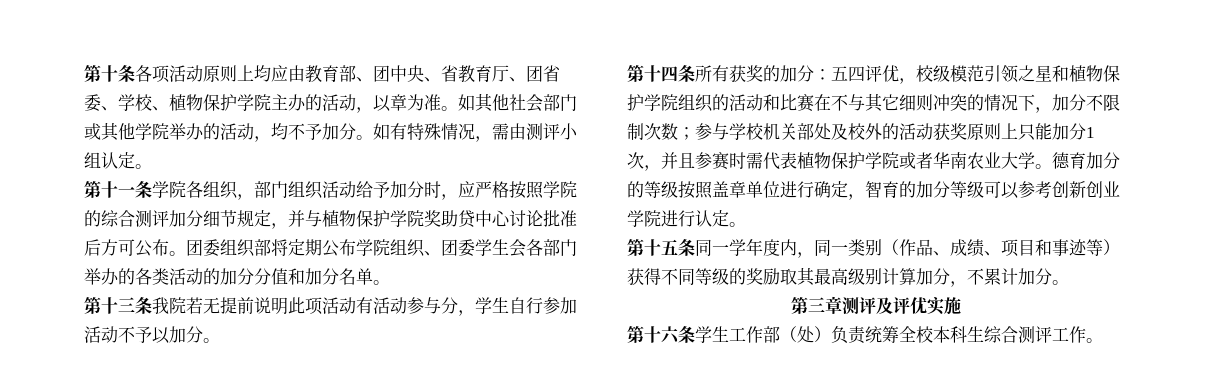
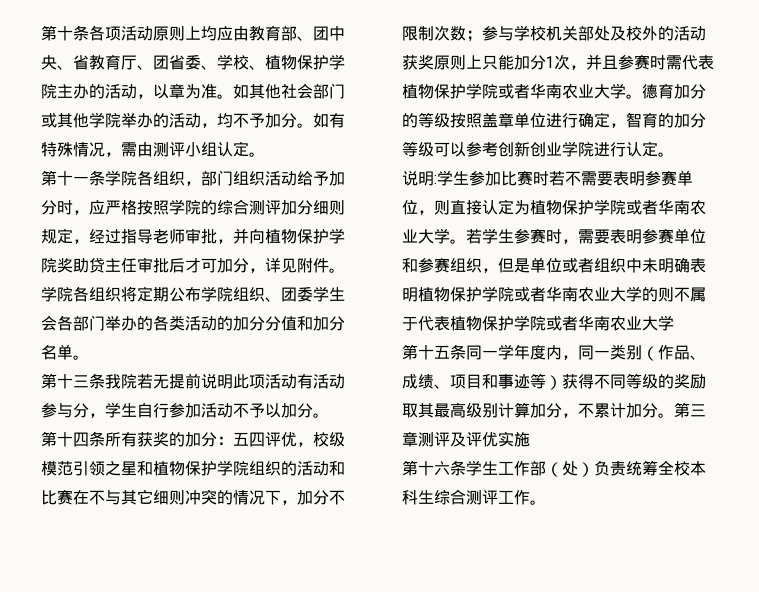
[220,210,322,229] 节规定，并与 -> [329,200,345,215] [41,228,265,244] 则规定，经过指导老师审批，并向
[475,210,577,227] [84,239,271,257] 中心讨论批准后方可公布。团委组织部 -> [105,257,345,273] [41,286,121,302] 主任审批后才可加分，详见附件。学院各组织
(746, 224) none -> [402,170,693,186] [402,199,706,215] [402,228,706,244] [402,257,706,273] [402,286,706,302] [402,315,674,331] // 说明:学生参加比赛时若不需要表明参赛单位，则直接认定为植物保护学院或者华南农业大学。若学生参赛时，需要表明参赛单位和参赛组织，但是单位或者组织中未明确表明植物保护学院或者华南农业大学的则不属于代表植物保护学院或者华南农业大学
(1069, 282) // -> (674, 415) none

